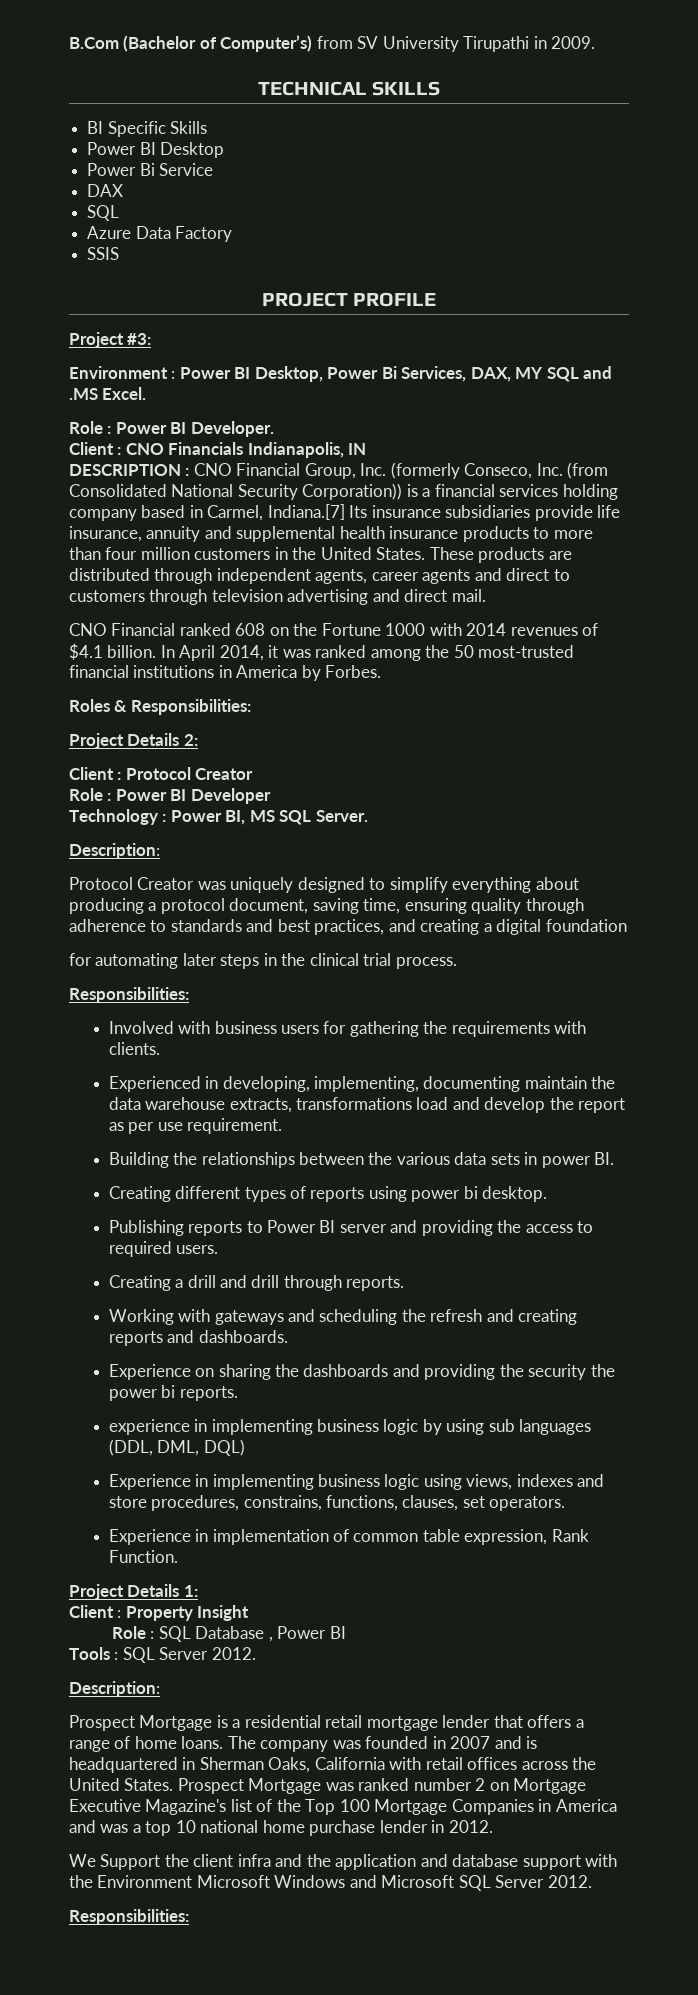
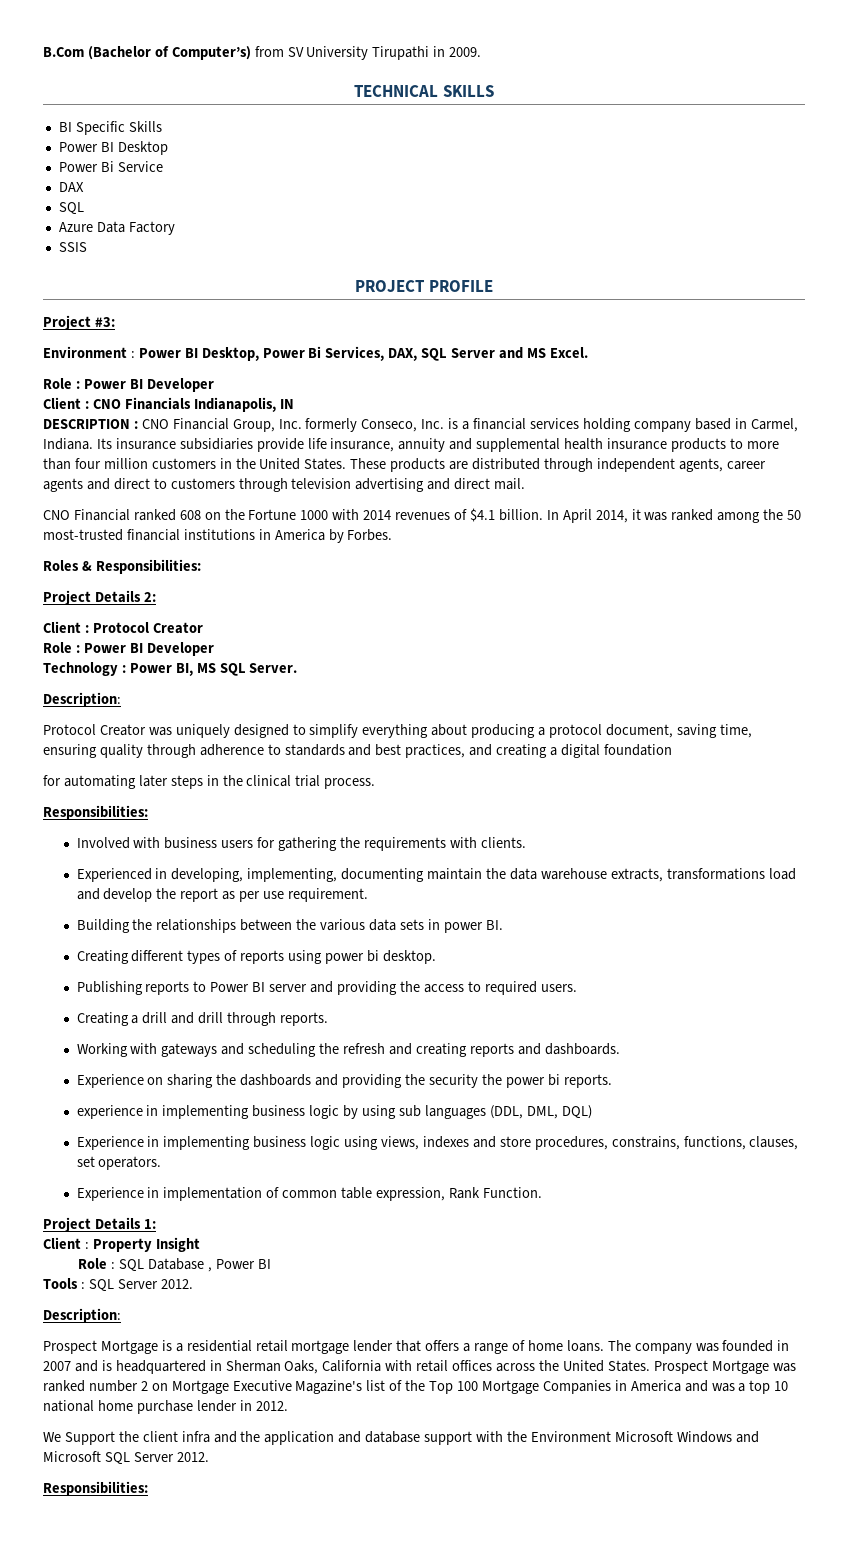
[515,366,613,382] [69,388,98,400] MY SQL and .MS -> [421,347,546,361] SQL Server and MS
[190,421,274,437] Developer. -> [146,378,214,392] Developer
[390,462,460,479] (formerly -> [305,418,358,432] formerly
[567,462,609,479] [69,483,403,500] (from Consolidated National Security Corporation)) -> (445, 424) none
[267,504,345,520] Indiana.[7] -> [43,438,93,450] Indiana.

